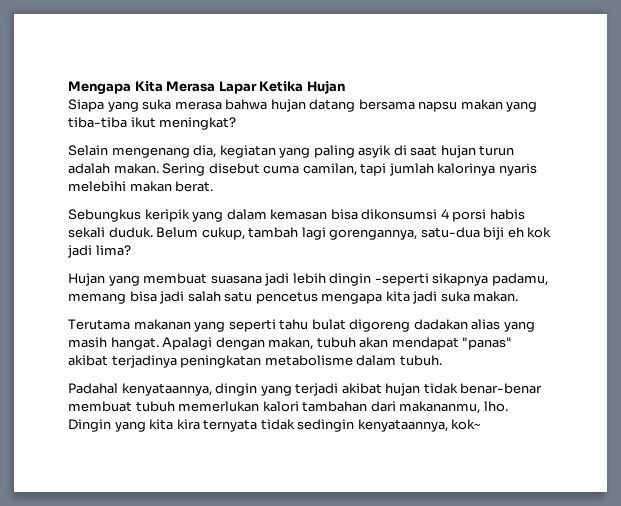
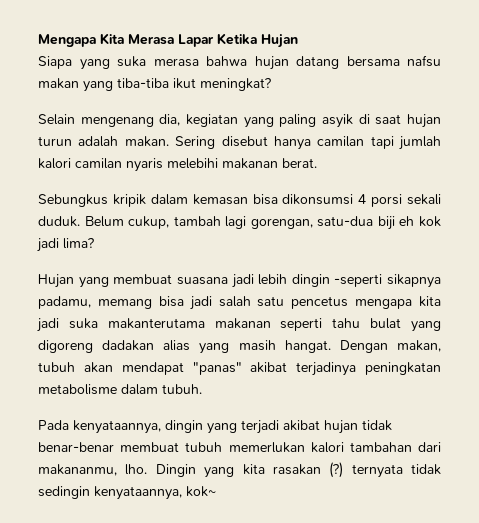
[418,101,458,112] napsu -> [407,55,441,67] nafsu
[263,163,496,176] cuma camilan, tapi jumlah kalorinya -> [273,136,441,150] [38,158,122,169] hanya camilan tapi jumlah kalori camilan
[129,181,172,192] makan -> [222,158,278,169] makanan
[144,209,224,222] keripik yang -> [112,194,146,207] kripik
[489,209,525,220] habis -> (403, 200) none
[329,229,418,240] gorengannya, -> [250,218,313,229] gorengan,
[473,291,519,302] [68,319,226,332] makan. // Terutama makanan yang -> [107,318,271,329] makanterutama makanan
(346, 324) none -> [410,321,441,332] yang
[162,337,265,350] Apalagi dengan -> [339,340,388,353] Dengan
[68,383,118,394] Padahal -> [38,420,69,430] Pada
[176,419,200,430] kira -> [272,462,344,478] rasakan (?)

